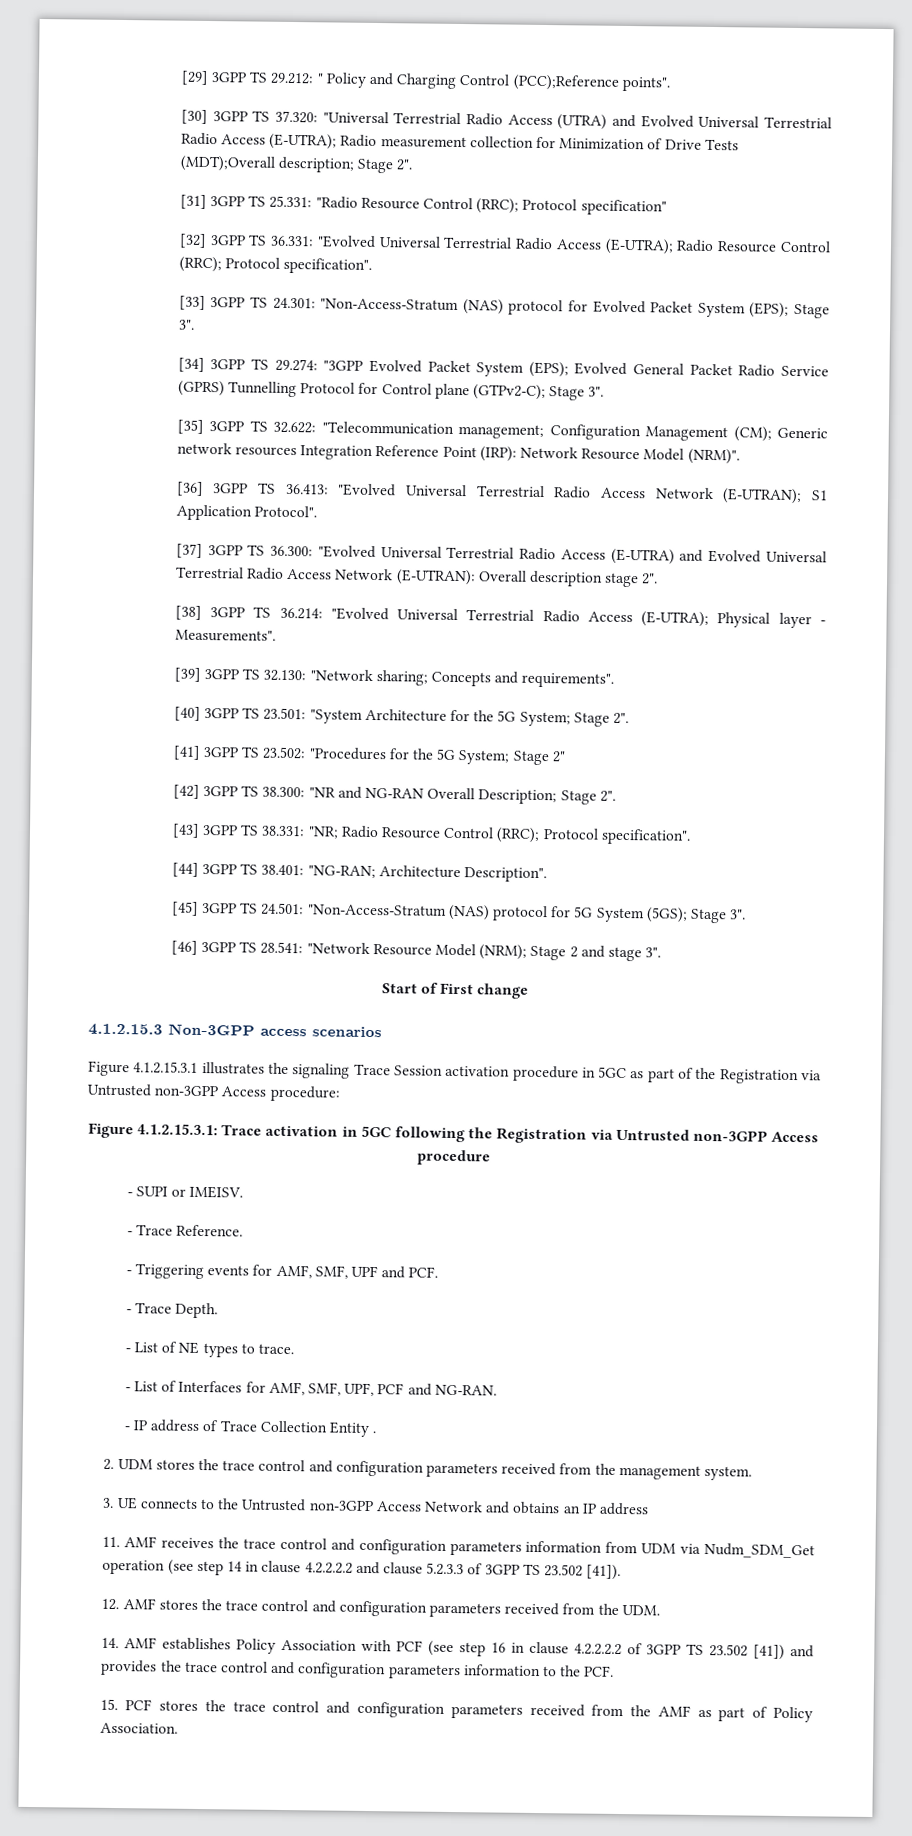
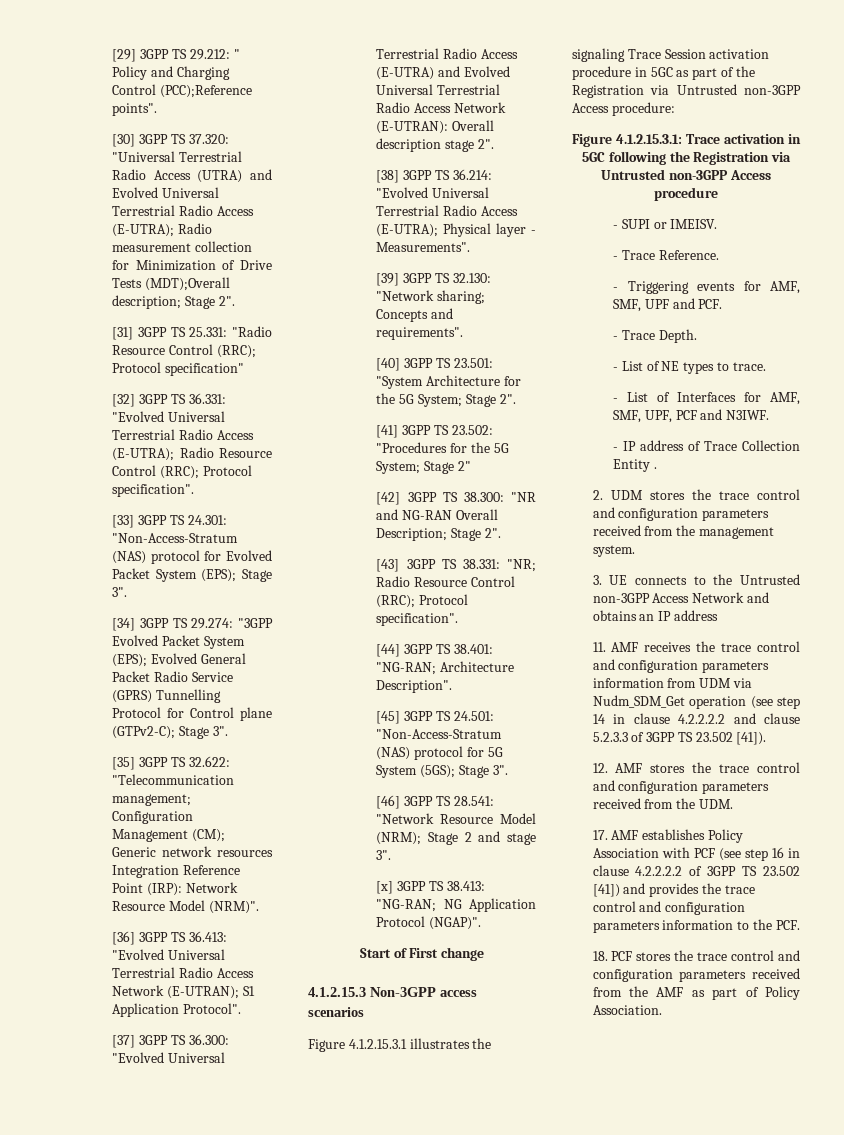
(662, 952) none -> [376,881,485,894] [376,898,536,912] [376,916,482,930] // [x] 3GPP TS 38.413: "NG-RAN; NG Application Protocol (NGAP)".
[434,1384,497,1396] NG-RAN. -> [726,410,770,420] N3IWF.
[101,1637,120,1649] 14. -> [592,830,608,840] 17.
[100,1698,119,1711] 15. -> [592,951,608,961] 18.

